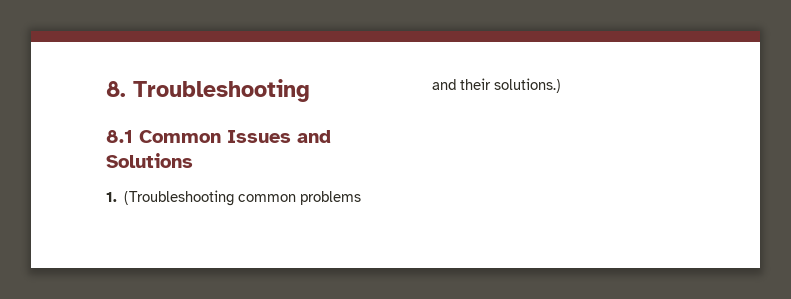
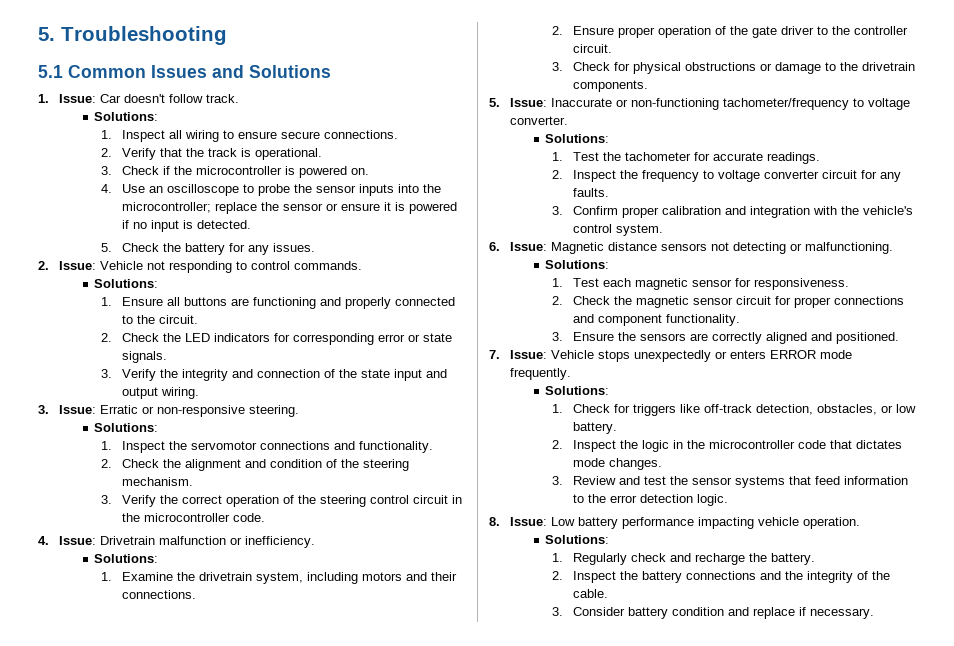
[106,81,126,97] 8. -> [38,27,55,41] 5.
[106,130,133,143] 8.1 -> [38,65,63,78] 5.1
[124,190,362,206] [432,78,562,93] (Troubleshooting common problems and their solutions.) -> [59,94,240,103] [94,112,159,121] [101,130,399,142] [101,148,323,160] [101,166,370,178] [101,184,442,196] [122,202,458,214] [122,220,252,232] [101,243,316,255] [38,261,363,273] [94,279,159,288] [101,297,456,309] [122,315,199,324] [101,333,453,345] [122,351,168,363] [101,369,448,381] [122,387,200,399] [38,405,300,417] [94,423,159,432] [101,441,434,453] [101,459,410,471] [122,477,194,486] [101,495,463,507] [122,513,266,522] [38,536,316,548] [94,554,159,563] [101,572,458,584] [122,590,197,599] [552,26,909,38] [573,44,613,53] [552,62,916,74] [573,80,649,92] [489,98,911,110] [510,116,569,125] [545,134,610,143] [552,152,821,164] [552,170,902,182] [573,188,610,197] [552,206,914,218] [573,224,664,236] [489,242,894,254] [545,260,610,269] [552,278,850,290] [552,296,905,308] [573,314,741,326] [552,332,900,344] [489,350,853,362] [510,368,572,380] [545,386,610,395] [552,404,917,416] [573,422,618,434] [552,440,903,452] [573,458,663,470] [552,476,909,488] [573,494,729,506] [489,517,861,529] [545,535,610,544] [552,553,816,565] [552,571,891,583] [573,589,609,598] [552,607,875,619] Issue: Car doesn't follow track. // Solutions: // 1. Inspect all wiring to ensure secure connections. // 2. Verify that the track is operational. // 3. Check if the microcontroller is powered on. // 4. Use an oscilloscope to probe the sensor inputs into the microcontroller; replace the sensor or ensure it is powered if no input is detected. // 5. Check the battery for any issues. // 2. Issue: Vehicle not responding to control commands. // Solutions: // 1. Ensure all buttons are functioning and properly connected to the circuit. // 2. Check the LED indicators for corresponding error or state signals. // 3. Verify the integrity and connection of the state input and output wiring. // 3. Issue: Erratic or non-responsive steering. // Solutions: // 1. Inspect the servomotor connections and functionality. // 2. Check the alignment and condition of the steering mechanism. // 3. Verify the correct operation of the steering control circuit in the microcontroller code. // 4. Issue: Drivetrain malfunction or inefficiency. // Solutions: // 1. Examine the drivetrain system, including motors and their connections. // 2. Ensure proper operation of the gate driver to the controller circuit. // 3. Check for physical obstructions or damage to the drivetrain components. // 5. Issue: Inaccurate or non-functioning tachometer/frequency to voltage converter. // Solutions: // 1. Test the tachometer for accurate readings. // 2. Inspect the frequency to voltage converter circuit for any faults. // 3. Confirm proper calibration and integration with the vehicle's control system. // 6. Issue: Magnetic distance sensors not detecting or malfunctioning. // Solutions: // 1. Test each magnetic sensor for responsiveness. // 2. Check the magnetic sensor circuit for proper connections and component functionality. // 3. Ensure the sensors are correctly aligned and positioned. // 7. Issue: Vehicle stops unexpectedly or enters ERROR mode frequently. // Solutions: // 1. Check for triggers like off-track detection, obstacles, or low battery. // 2. Inspect the logic in the microcontroller code that dictates mode changes. // 3. Review and test the sensor systems that feed information to the error detection logic. // 8. Issue: Low battery performance impacting vehicle operation. // Solutions: // 1. Regularly check and recharge the battery. // 2. Inspect the battery connections and the integrity of the cable. // 3. Consider battery condition and replace if necessary.

